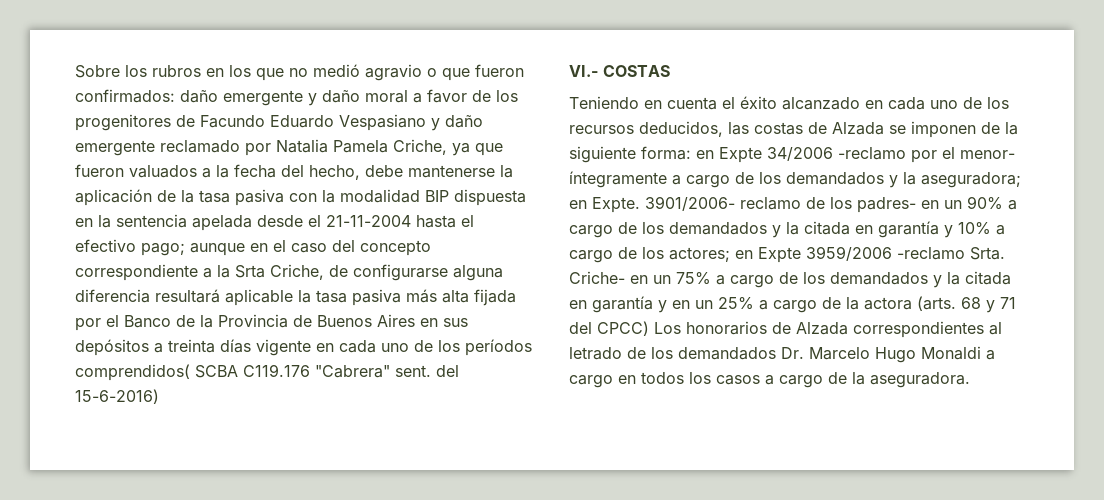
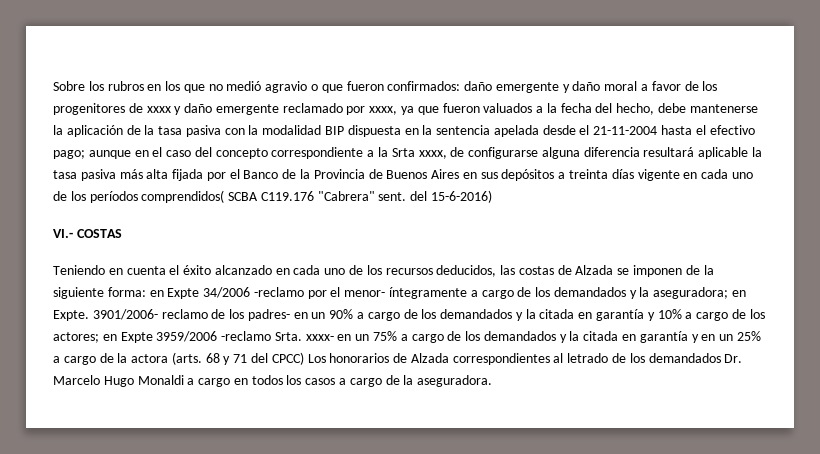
[200,114,426,131] Facundo Eduardo Vespasiano -> [146,106,171,113] xxxx
[276,139,447,155] Natalia Pamela Criche, -> [369,106,398,115] xxxx,
[270,264,324,280] Criche, -> [418,150,447,159] xxxx,
[569,271,625,284] Criche- -> [305,334,334,341] xxxx-

